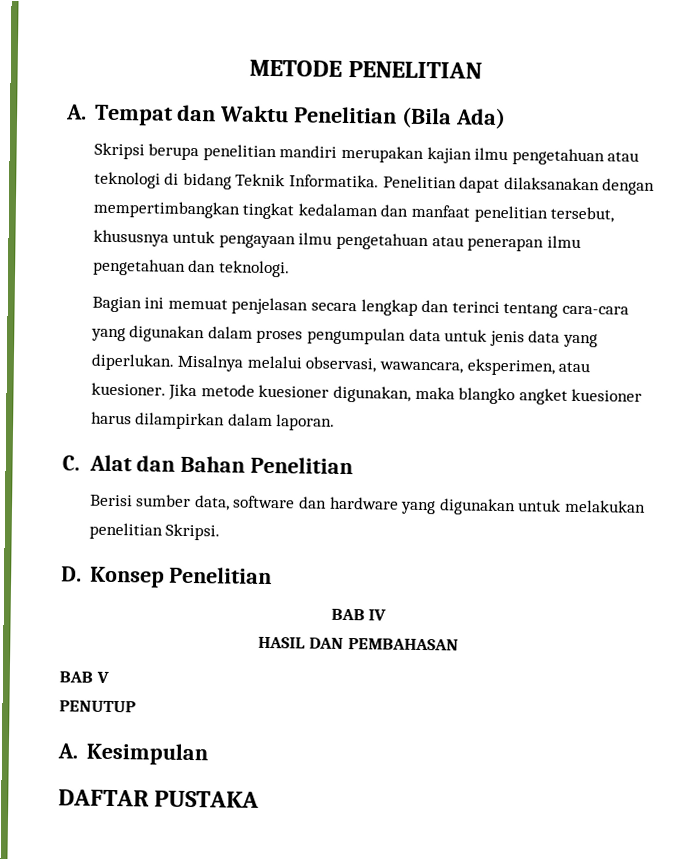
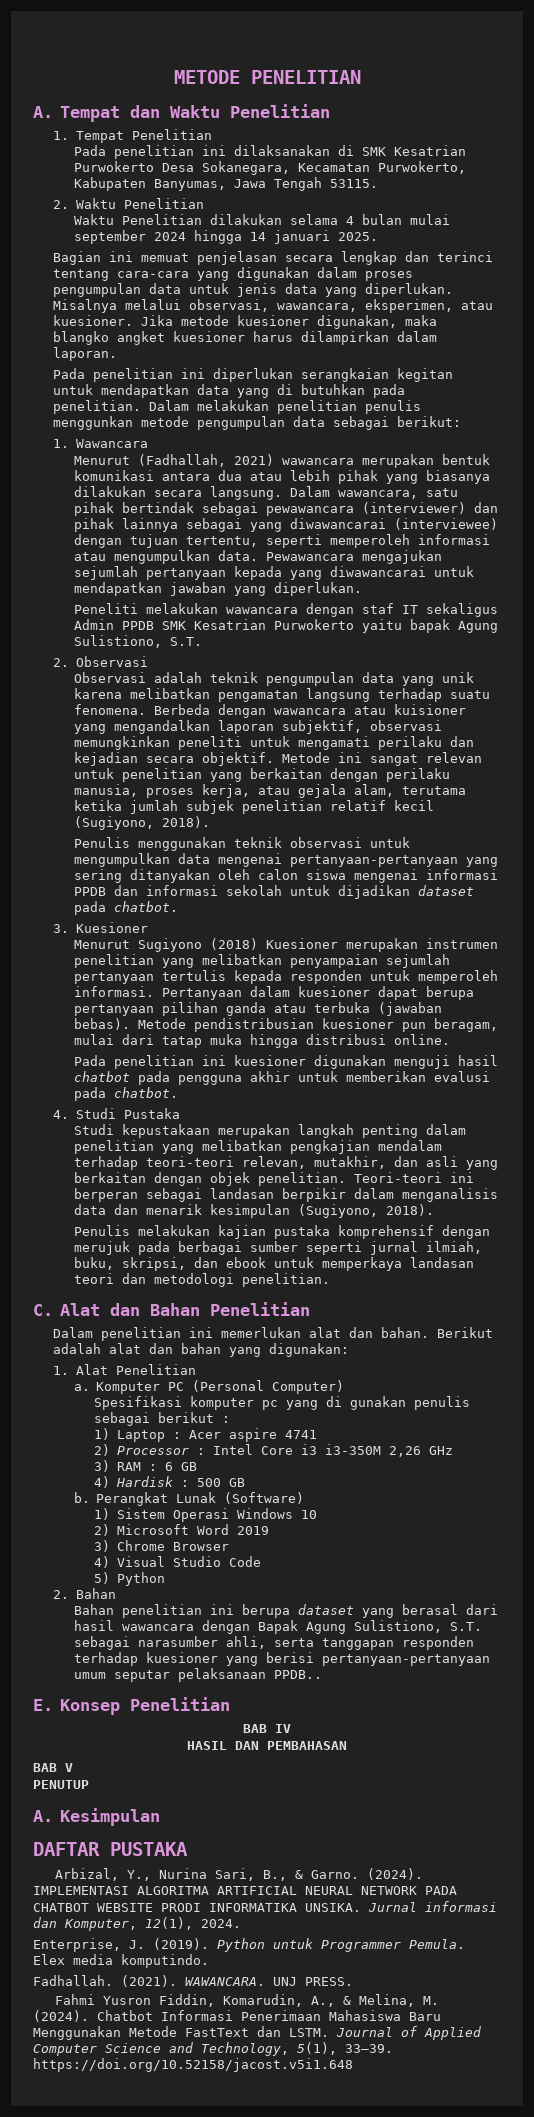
[400,106,506,130] [93,142,640,166] [93,171,656,195] [92,200,615,223] [92,229,581,252] [92,258,290,278] (Bila Ada) // Skripsi berupa penelitian mandiri merupakan kajian ilmu pengetahuan atau teknologi di bidang Teknik Informatika. Penelitian dapat dilaksanakan dengan mempertimbangkan tingkat kedalaman dan manfaat penelitian tersebut, khususnya untuk pengayaan ilmu pengetahuan atau penerapan ilmu pengetahuan dan teknologi. -> [53,129,212,143] [73,145,466,159] [73,161,466,175] [73,177,378,191] [53,198,204,209] [73,214,450,225] [73,230,378,244] // 1. Tempat Penelitian // Pada penelitian ini dilaksanakan di SMK Kesatrian Purwokerto Desa Sokanegara, Kecamatan Purwokerto, Kabupaten Banyumas, Jawa Tengah 53115. // 2. Waktu Penelitian // Waktu Penelitian dilakukan selama 4 bulan mulai september 2024 hingga 14 januari 2025.
(336, 422) none -> [53,368,454,382] [53,384,406,398] [53,400,422,414] [53,416,462,430] [53,439,148,448] [73,454,490,468] [73,470,490,484] [73,486,458,500] [73,502,498,516] [73,518,498,532] [73,534,490,548] [73,550,442,564] [73,566,474,580] [73,582,362,596] [73,603,498,617] [73,619,498,633] [73,635,202,648] [53,656,148,667] [73,672,474,686] [73,688,490,702] [73,704,466,718] [73,720,442,734] [73,736,474,750] [73,752,482,766] [73,768,450,782] [73,784,466,798] [73,800,434,814] [73,816,210,830] [73,837,410,851] [73,853,498,867] [73,869,498,883] [73,885,474,899] [73,901,178,915] [53,922,148,933] [73,938,498,952] [73,954,450,968] [73,970,498,984] [73,986,474,1000] [73,1002,442,1016] [73,1018,498,1032] [73,1034,450,1048] [73,1055,498,1069] [73,1071,490,1085] [73,1087,178,1101] [53,1108,180,1119] [73,1124,466,1138] [73,1140,442,1154] [73,1156,498,1170] [73,1172,474,1186] [73,1188,498,1202] [73,1204,434,1218] [73,1225,490,1239] [73,1241,482,1255] [73,1257,474,1271] [73,1273,330,1287] // Pada penelitian ini diperlukan serangkaian kegitan untuk mendapatkan data yang di butuhkan pada penelitian. Dalam melakukan penelitian penulis menggunkan metode pengumpulan data sebagai berikut: // 1. Wawancara // Menurut (Fadhallah, 2021) wawancara merupakan bentuk komunikasi antara dua atau lebih pihak yang biasanya dilakukan secara langsung. Dalam wawancara, satu pihak bertindak sebagai pewawancara (interviewer) dan pihak lainnya sebagai yang diwawancarai (interviewee) dengan tujuan tertentu, seperti memperoleh informasi atau mengumpulkan data. Pewawancara mengajukan sejumlah pertanyaan kepada yang diwawancarai untuk mendapatkan jawaban yang diperlukan. // Peneliti melakukan wawancara dengan staf IT sekaligus Admin PPDB SMK Kesatrian Purwokerto yaitu bapak Agung Sulistiono, S.T. // 2. Observasi // Observasi adalah teknik pengumpulan data yang unik karena melibatkan pengamatan langsung terhadap suatu fenomena. Berbeda dengan wawancara atau kuisioner yang mengandalkan laporan subjektif, observasi memungkinkan peneliti untuk mengamati perilaku dan kejadian secara objektif. Metode ini sangat relevan untuk penelitian yang berkaitan dengan perilaku manusia, proses kerja, atau gejala alam, terutama ketika jumlah subjek penelitian relatif kecil (Sugiyono, 2018). // Penulis menggunakan teknik observasi untuk mengumpulkan data mengenai pertanyaan-pertanyaan yang sering ditanyakan oleh calon siswa mengenai informasi PPDB dan informasi sekolah untuk dijadikan dataset pada chatbot. // 3. Kuesioner // Menurut Sugiyono (2018) Kuesioner merupakan instrumen penelitian yang melibatkan penyampaian sejumlah pertanyaan tertulis kepada responden untuk memperoleh informasi. Pertanyaan dalam kuesioner dapat berupa pertanyaan pilihan ganda atau terbuka (jawaban bebas). Metode pendistribusian kuesioner pun beragam, mulai dari tatap muka hingga distribusi online. // Pada penelitian ini kuesioner digunakan menguji hasil chatbot pada pengguna akhir untuk memberikan evalusi pada chatbot. // 4. Studi Pustaka // Studi kepustakaan merupakan langkah penting dalam penelitian yang melibatkan pengkajian mendalam terhadap teori-teori relevan, mutakhir, dan asli yang berkaitan dengan objek penelitian. Teori-teori ini berperan sebagai landasan berpikir dalam menganalisis data dan menarik kesimpulan (Sugiyono, 2018). // Penulis melakukan kajian pustaka komprehensif dengan merujuk pada berbagai sumber seperti jurnal ilmiah, buku, skripsi, dan ebook untuk memperkaya landasan teori dan metodologi penelitian.
[89,494,646,516] [88,522,221,541] [61,566,82,582] Berisi sumber data, software dan hardware yang digunakan untuk melakukan penelitian Skripsi. // D. -> [53,1327,494,1341] [53,1343,350,1357] [53,1364,196,1375] [73,1380,345,1394] [94,1396,471,1410] [94,1412,231,1426] [94,1428,317,1442] [94,1444,453,1457] [94,1460,197,1472] [94,1476,245,1488] [73,1492,305,1506] [94,1508,317,1522] [94,1524,269,1536] [94,1540,229,1552] [94,1556,261,1568] [94,1572,165,1586] [53,1588,116,1599] [73,1604,498,1618] [73,1620,482,1634] [73,1636,474,1650] [73,1652,490,1666] [73,1668,322,1682] [33,1699,53,1711] Dalam penelitian ini memerlukan alat dan bahan. Berikut adalah alat dan bahan yang digunakan: // 1. Alat Penelitian // a. Komputer PC (Personal Computer) // Spesifikasi komputer pc yang di gunakan penulis sebagai berikut : // 1) Laptop : Acer aspire 4741 // 2) Processor : Intel Core i3 i3-350M 2,26 GHz // 3) RAM : 6 GB // 4) Hardisk : 500 GB // b. Perangkat Lunak (Software) // 1) Sistem Operasi Windows 10 // 2) Microsoft Word 2019 // 3) Chrome Browser // 4) Visual Studio Code // 5) Python // 2. Bahan // Bahan penelitian ini berupa dataset yang berasal dari hasil wawancara dengan Bapak Agung Sulistiono, S.T. sebagai narasumber ahli, serta tanggapan responden terhadap kuesioner yang berisi pertanyaan-pertanyaan umum seputar pelaksanaan PPDB.. // E.
(260, 799) none -> [54,1868,423,1881] [33,1886,457,1895] [33,1901,497,1912] [33,1917,241,1931] [33,1938,465,1952] [33,1954,209,1968] [33,1975,353,1987] [54,1994,439,2007] [33,2010,441,2022] [33,2026,481,2040] [33,2042,393,2056] [33,2058,353,2072] // Arbizal, Y., Nurina Sari, B., & Garno. (2024). IMPLEMENTASI ALGORITMA ARTIFICIAL NEURAL NETWORK PADA CHATBOT WEBSITE PRODI INFORMATIKA UNSIKA. Jurnal informasi dan Komputer, 12(1), 2024. // Enterprise, J. (2019). Python untuk Programmer Pemula. Elex media komputindo. // Fadhallah. (2021). WAWANCARA. UNJ PRESS. // Fahmi Yusron Fiddin, Komarudin, A., & Melina, M. (2024). Chatbot Informasi Penerimaan Mahasiswa Baru Menggunakan Metode FastText dan LSTM. Journal of Applied Computer Science and Technology, 5(1), 33–39. https://doi.org/10.52158/jacost.v5i1.648

